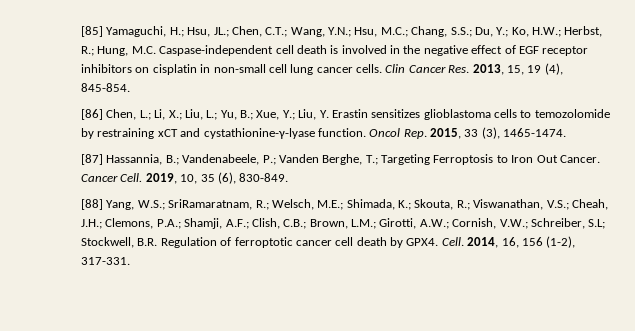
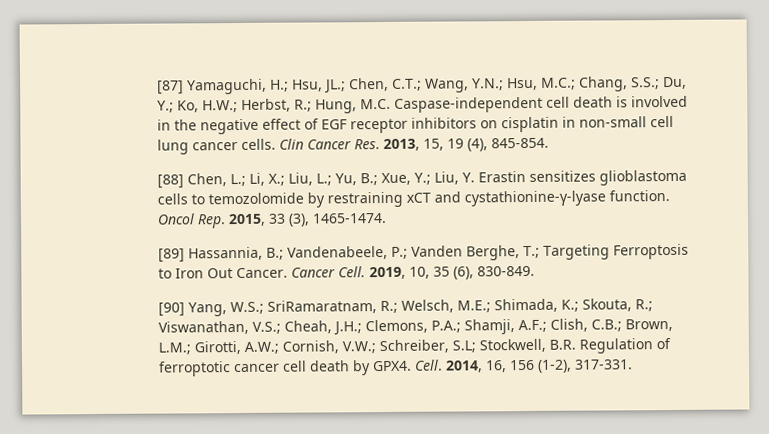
[81,26,104,37] [85] -> [157,80,185,95] [87]
[81,109,104,120] [86] -> [157,174,185,189] [88]
[81,154,104,165] [87] -> [158,248,186,263] [89]
[81,199,104,210] [88] -> [158,302,186,317] [90]

